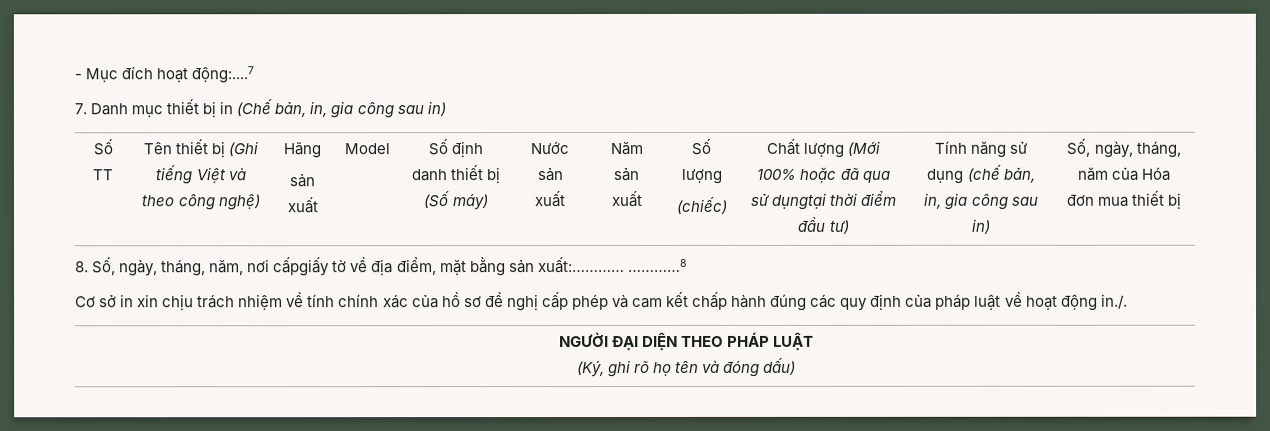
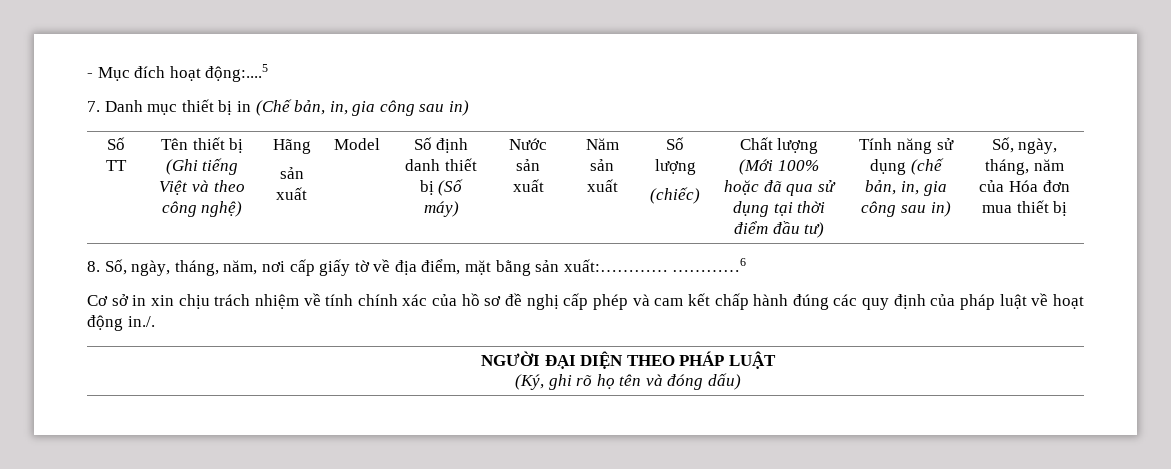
[191,66,255,84] động:....7 -> [205,64,269,82] động:....5
[770,192,826,210] dụngtại -> [732,201,793,217] dụng tại
[273,257,331,277] cấpgiấy -> [289,259,351,276] cấp giấy
[627,258,688,273] …………8 -> [672,258,747,272] …………6

